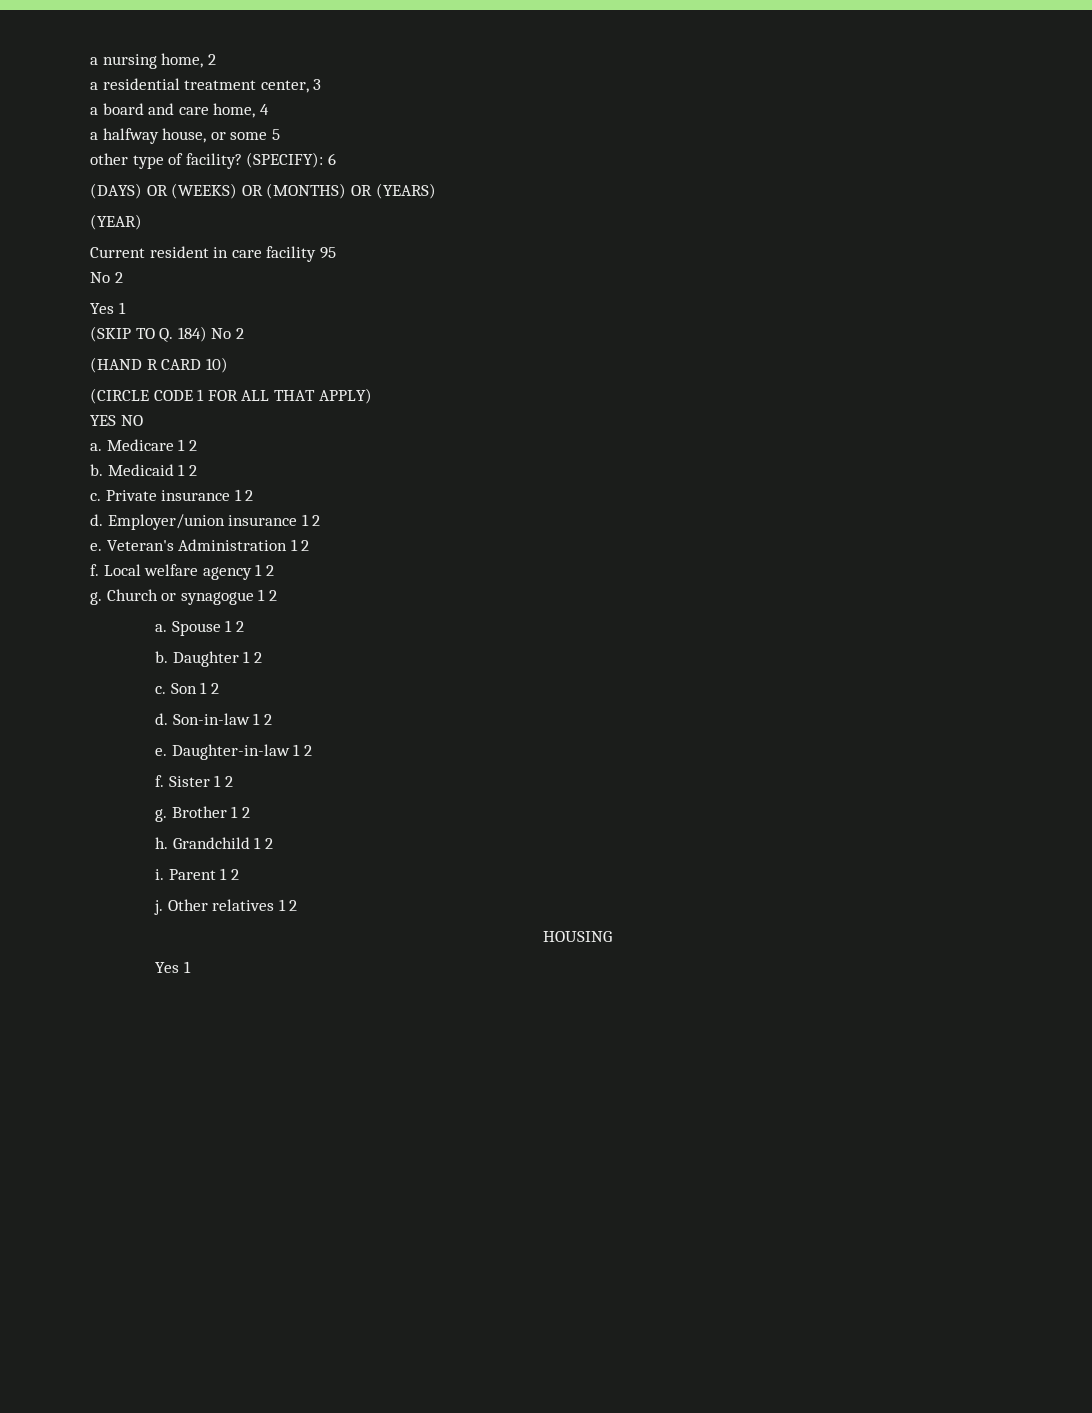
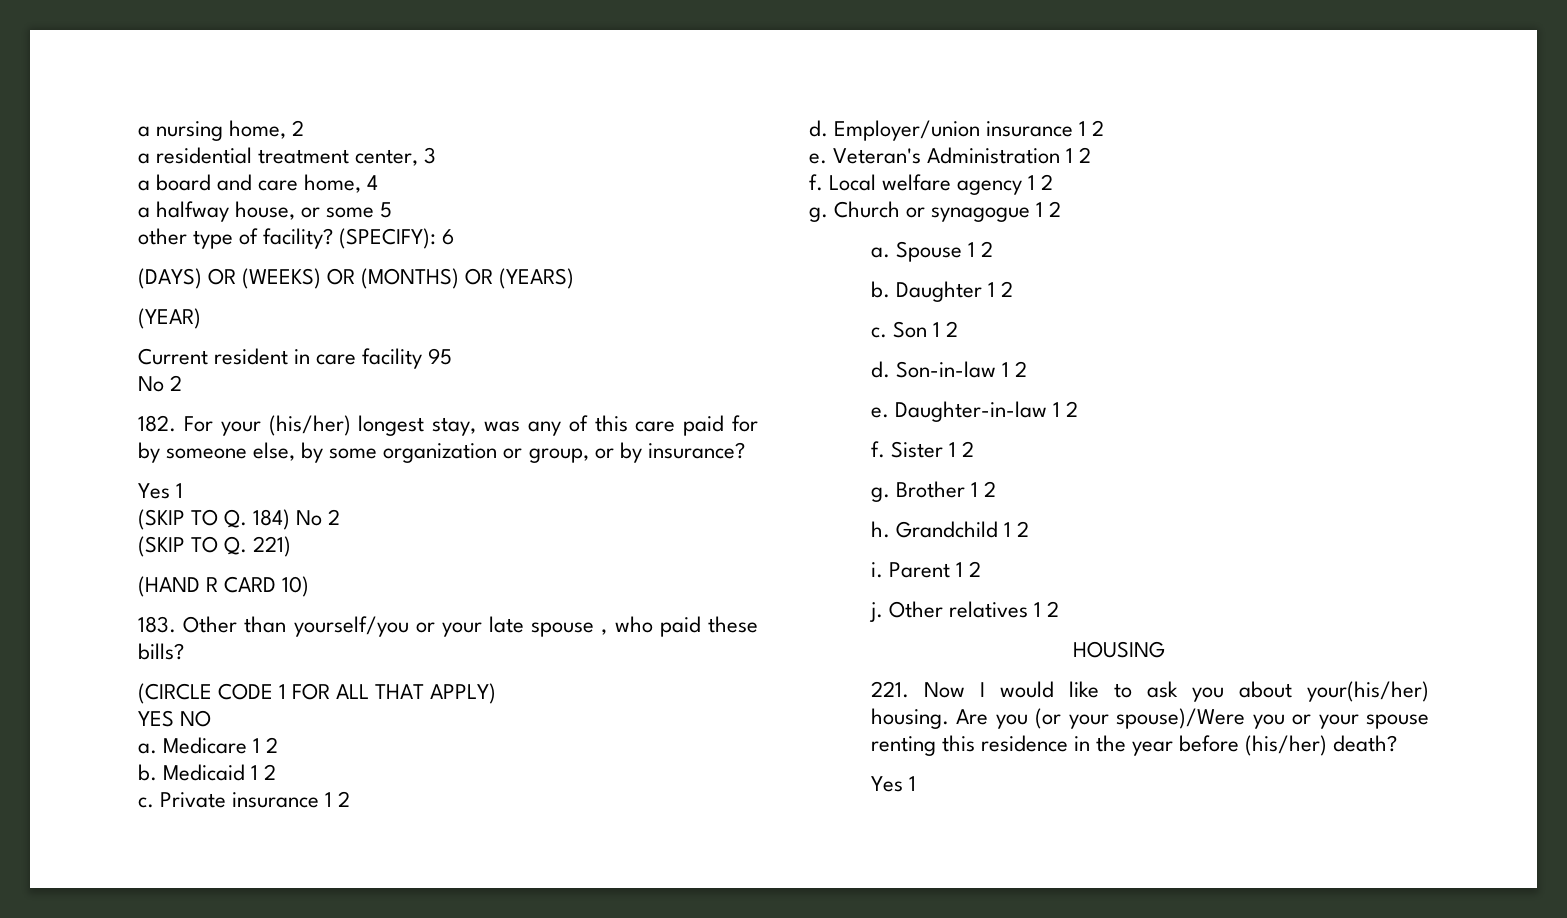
(123, 277) none -> [138,415,758,436] [138,442,745,463] // 182. For your (his/her) longest stay, was any of this care paid for by someone else, by some organization or group, or by insurance?
(244, 333) none -> [138,536,292,557] // (SKIP TO Q. 221)
(228, 365) none -> [138,616,758,637] [138,643,184,660] // 183. Other than yourself/you or your late spouse , who paid these bills?
(612, 936) none -> [870,681,1429,702] [870,708,1429,729] [870,735,1398,756] // 221. Now I would like to ask you about your(his/her) housing. Are you (or your spouse)/Were you or your spouse renting this residence in the year before (his/her) death?

